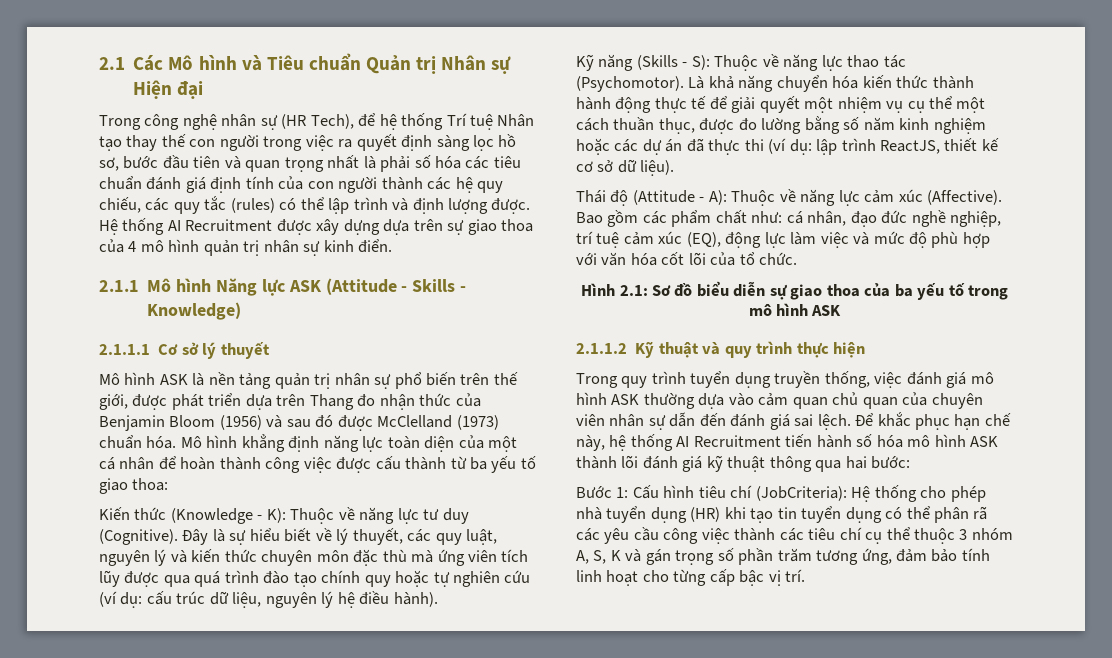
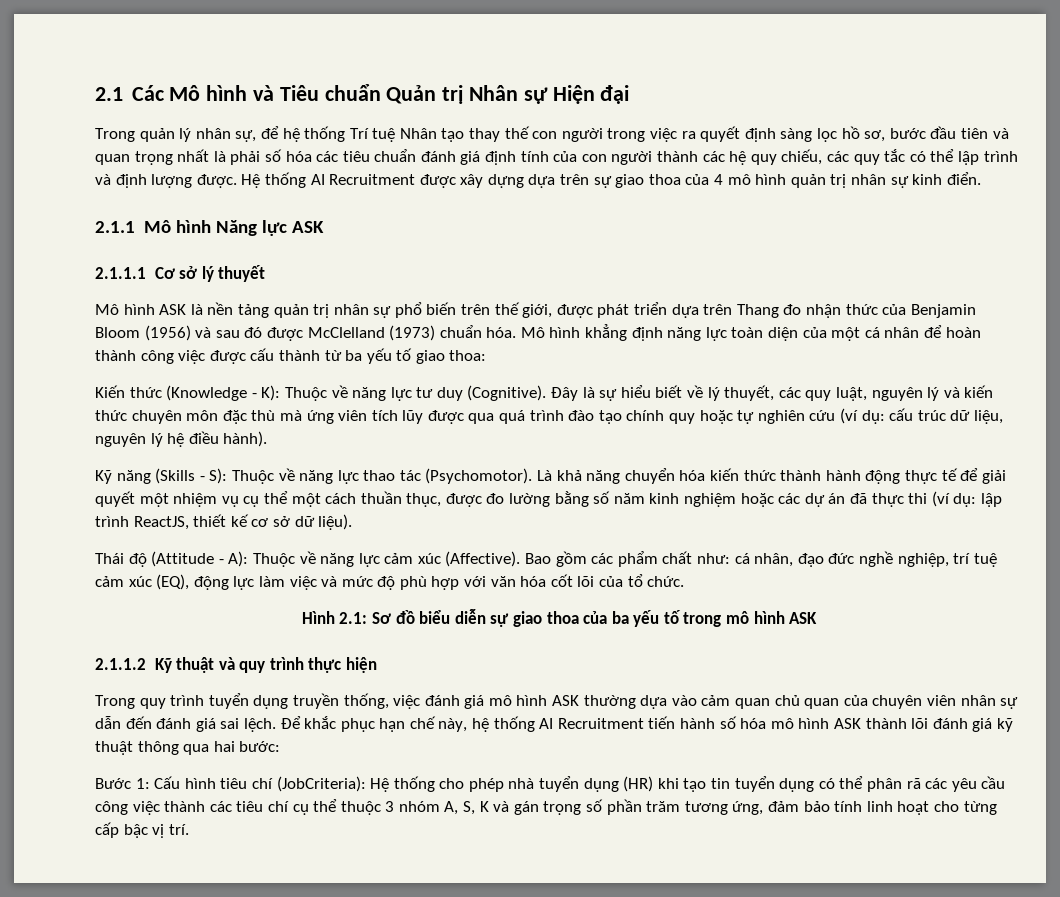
[144,114,354,130] công nghệ nhân sự (HR Tech), -> [139,128,257,142] quản lý nhân sự,
[230,198,275,213] (rules) -> (906, 155) none
[325,278,467,295] [147,302,242,320] (Attitude - Skills - Knowledge) -> (325, 227) none

